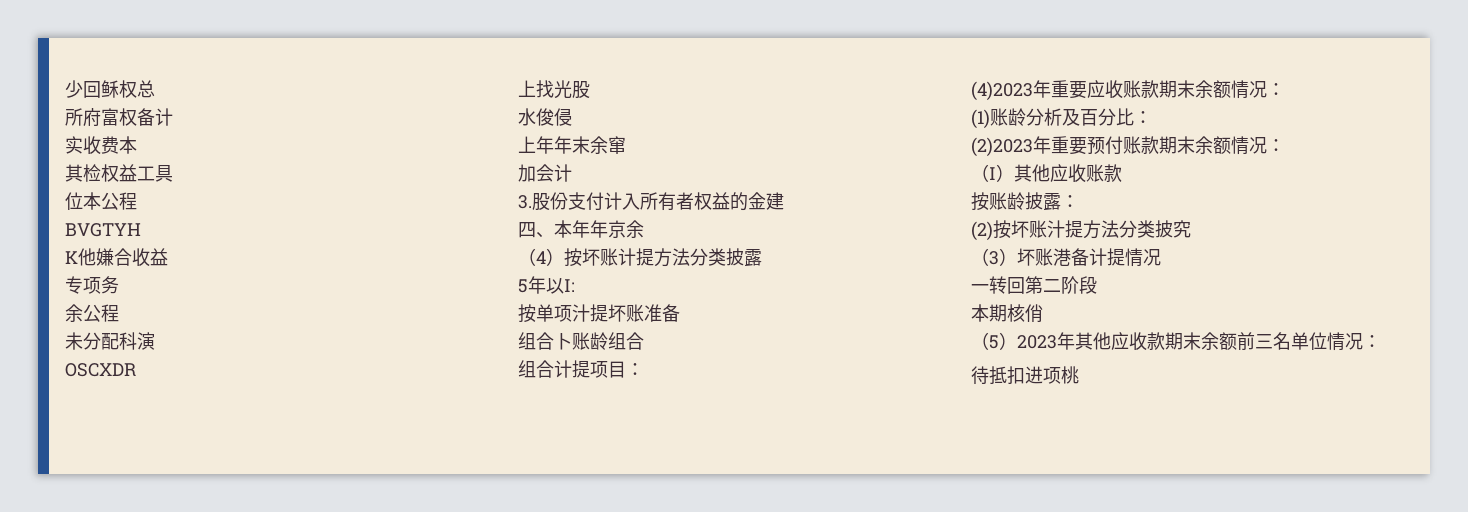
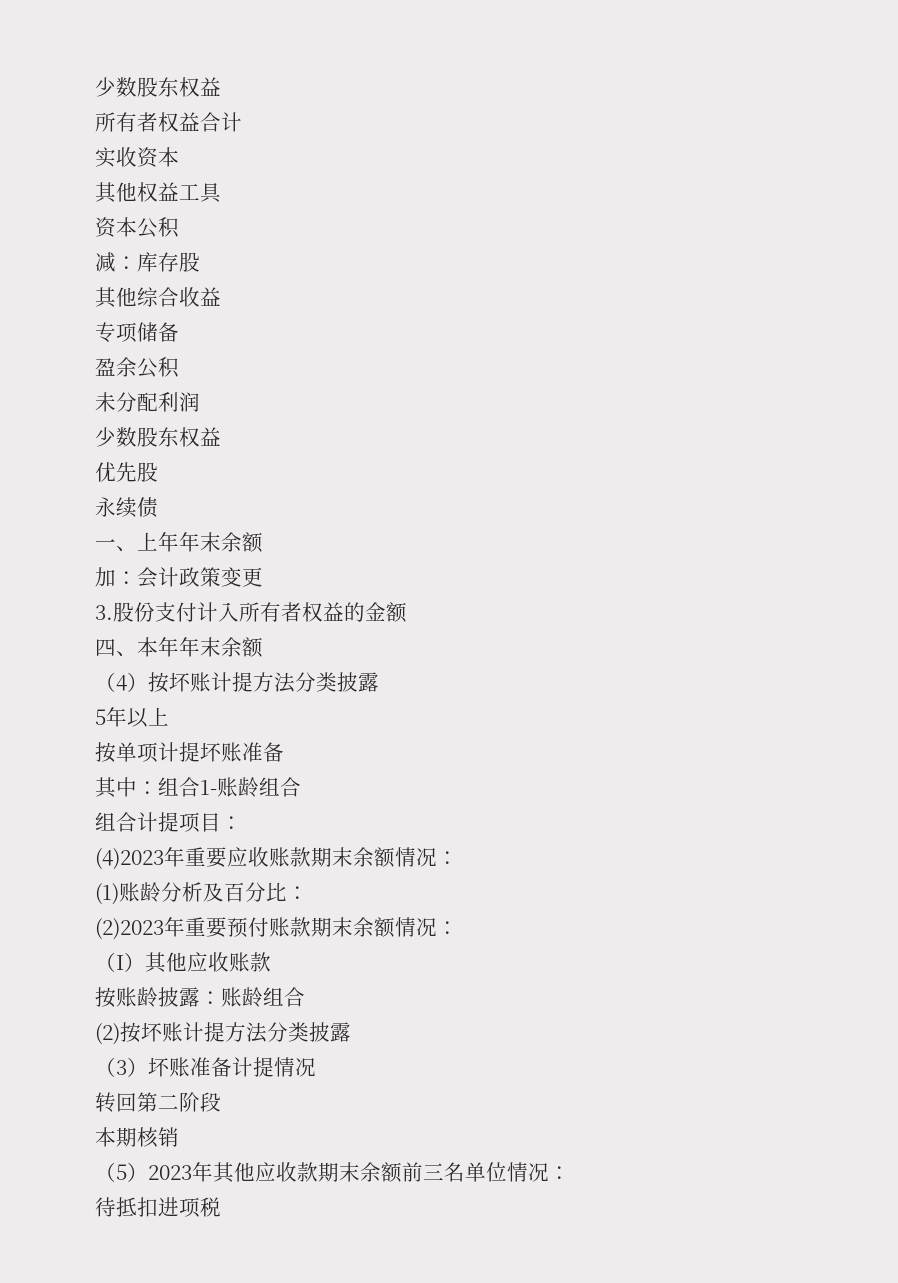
[65,80,155,98] [65,108,155,127] 少回稣权总 // 所府富权备 -> [95,77,221,97] [95,112,221,132] 少数股东权益 // 所有者权益合
[101,136,119,154] 费 -> [137,147,158,168] 资
[83,164,101,182] 检 -> [116,182,137,202] 他
[65,192,137,210] [65,223,141,237] [65,248,114,266] 位本公程 // BVGTYH // K他嫌 -> [95,217,179,238] [95,252,200,272] [95,287,158,308] 资本公积 // 减：库存股 // 其他综
[101,276,119,294] [65,304,119,323] 务 // 余公程 -> [137,322,179,342] [95,357,179,378] 储备 // 盈余公积
[119,332,155,350] [65,363,136,377] [518,80,590,99] [518,108,572,126] 科演 // OSCXDR // 上找光股 // 水俊侵 // -> [158,392,200,412] [95,427,221,447] [95,462,158,482] [95,497,158,518] [95,539,137,552] 利润 // 少数股东权益 // 优先股 // 永续债 // 一、
[608,136,626,154] 窜 -> [242,532,263,553] 额
(536, 173) none -> [116,571,137,585] ：
(572, 173) none -> [179,567,263,587] 政策变更
[766,192,784,210] 建 -> [386,602,407,623] 额
[608,220,644,239] 京余 -> [200,637,263,658] 末余额
[564,279,575,292] I: -> [148,707,169,726] 上
[572,304,590,322] 汁 -> [158,742,179,762] 计
[518,332,572,350] 组合卜 -> [95,777,217,798] 其中：组合1-
(1079, 201) none -> [221,987,305,1008] 账龄组合
[1047,220,1191,239] 汁提方法分类披究 -> [183,1022,351,1043] 计提方法分类披露
[1053,248,1071,266] 港 -> [190,1057,211,1077] 准
[971,284,989,292] 一 -> (316, 1067) none
[1025,304,1043,322] 俏 -> [158,1127,179,1147] 销
[1061,366,1079,384] 桃 -> [200,1197,221,1217] 税

